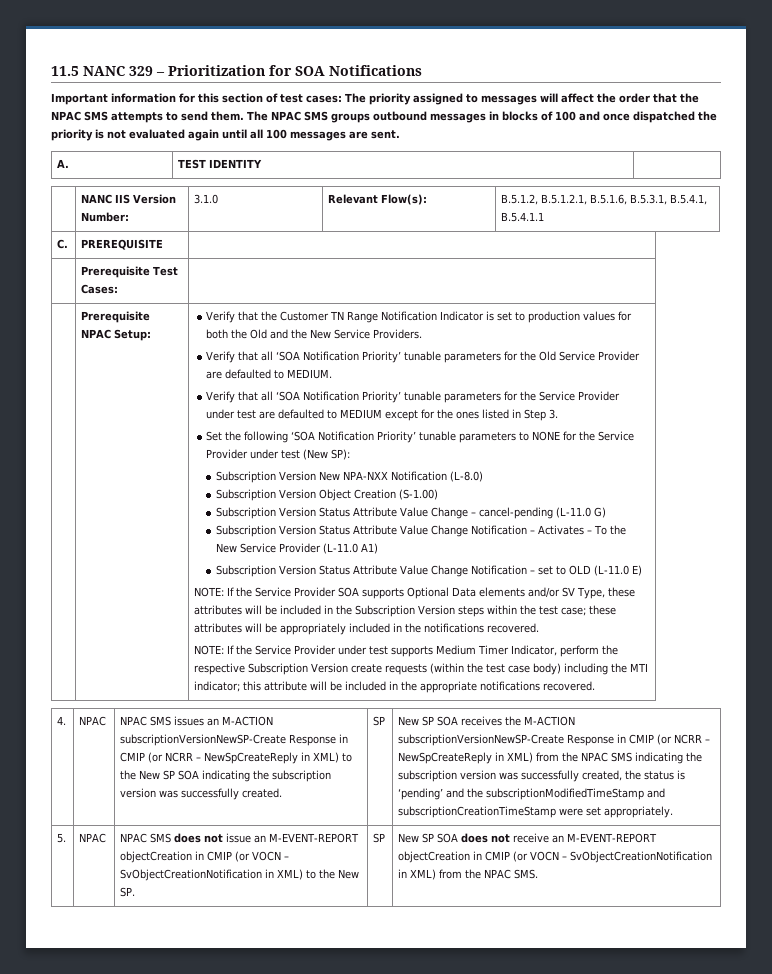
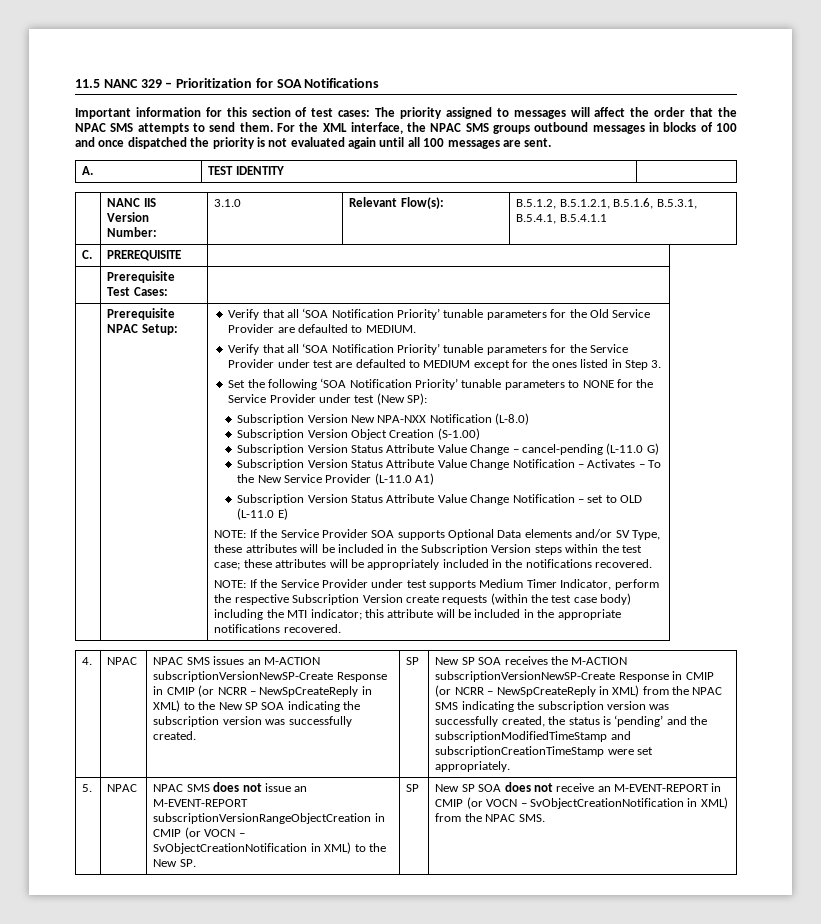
[247,111,268,121] The -> [276,122,427,134] For the XML interface, the
[261,311,633,323] [206,329,423,339] [206,351,259,363] the Customer TN Range Notification Indicator is set to production values for both the Old and the New Service Providers. // Verify that -> (285, 313) none
[120,851,193,863] objectCreation -> [153,813,372,824] subscriptionVersionRangeObjectCreation
[398,851,471,863] objectCreation -> (710, 788) none

